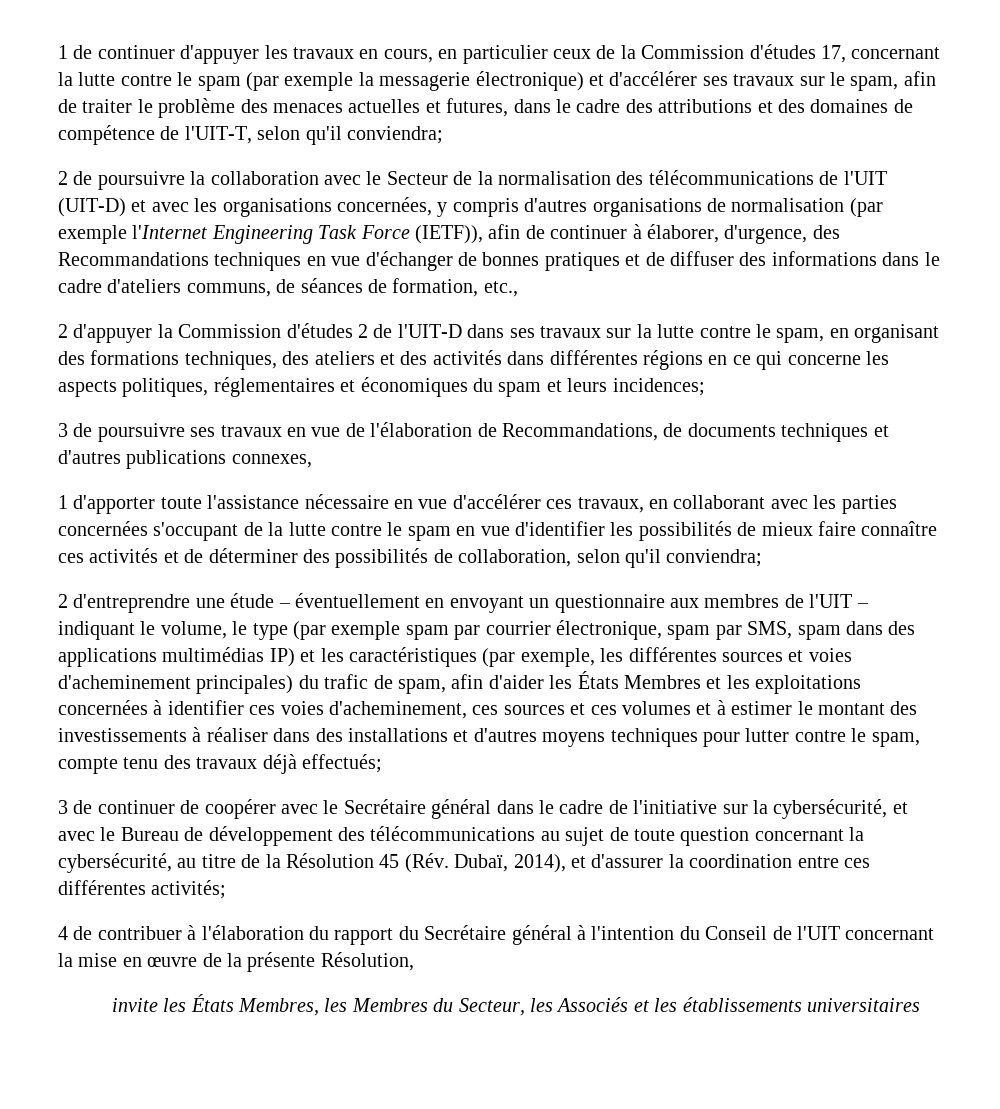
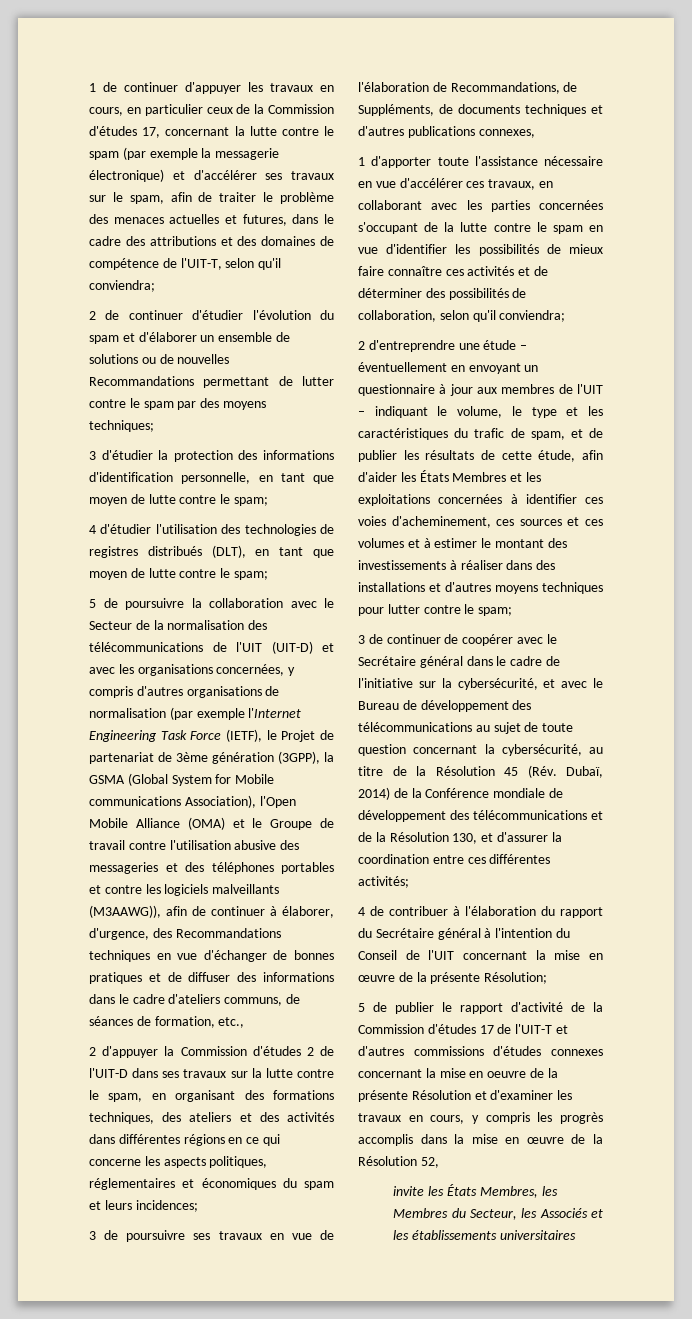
(93, 178) none -> [128,310,334,320] [89,332,290,344] [89,354,230,364] [89,376,334,388] [89,398,266,410] [89,420,154,432] [89,450,334,462] [89,472,334,484] [89,494,268,506] [89,524,334,536] [89,545,334,558] [89,568,268,580] [89,598,118,608] continuer d'étudier l'évolution du spam et d'élaborer un ensemble de solutions ou de nouvelles Recommandations permettant de lutter contre le spam par des moyens techniques; // 3 d'étudier la protection des informations d'identification personnelle, en tant que moyen de lutte contre le spam; // 4 d'étudier l'utilisation des technologies de registres distribués (DLT), en tant que moyen de lutte contre le spam; // 5 de
[414,225,483,244] (IETF)), -> [226,729,334,742] [89,751,334,764] [89,773,275,786] [89,795,296,808] [89,817,334,830] [89,840,300,850] [89,862,334,874] [89,884,280,896] [89,905,161,918] (IETF), le Projet de partenariat de 3ème génération (3GPP), la GSMA (Global System for Mobile communications Association), l'Open Mobile Alliance (OMA) et le Groupe de travail contre l'utilisation abusive des messageries et des téléphones portables et contre les logiciels malveillants (M3AAWG)),
(683, 430) none -> [358,104,453,116] Suppléments, de
(665, 603) none -> [439,384,473,396] à jour
[293,620,916,640] [58,647,852,667] [58,674,446,694] (par exemple spam par courrier électronique, spam par SMS, spam dans des applications multimédias IP) et les caractéristiques (par exemple, les différentes sources et voies d'acheminement principales) du trafic de spam, -> [566,406,603,416] [358,428,603,440] [358,450,576,462] et les caractéristiques du trafic de spam, et de publier les résultats de cette étude,
[871,732,920,747] [58,754,382,774] spam, compte tenu des travaux déjà effectués; -> [478,607,513,616] spam;
[513,854,566,873] 2014), -> [358,787,563,800] [358,810,603,822] [358,832,478,844] 2014) de la Conférence mondiale de développement des télécommunications et de la Résolution 130,
[320,952,414,971] Résolution, -> [484,972,548,984] [358,1002,603,1014] [358,1024,568,1034] [358,1046,603,1056] [358,1068,558,1078] [358,1090,573,1102] [358,1112,603,1124] [358,1134,603,1146] [358,1156,439,1168] Résolution; // 5 de publier le rapport d'activité de la Commission d'études 17 de l'UIT-T et d'autres commissions d'études connexes concernant la mise en oeuvre de la présente Résolution et d'examiner les travaux en cours, y compris les progrès accomplis dans la mise en œuvre de la Résolution 52,

